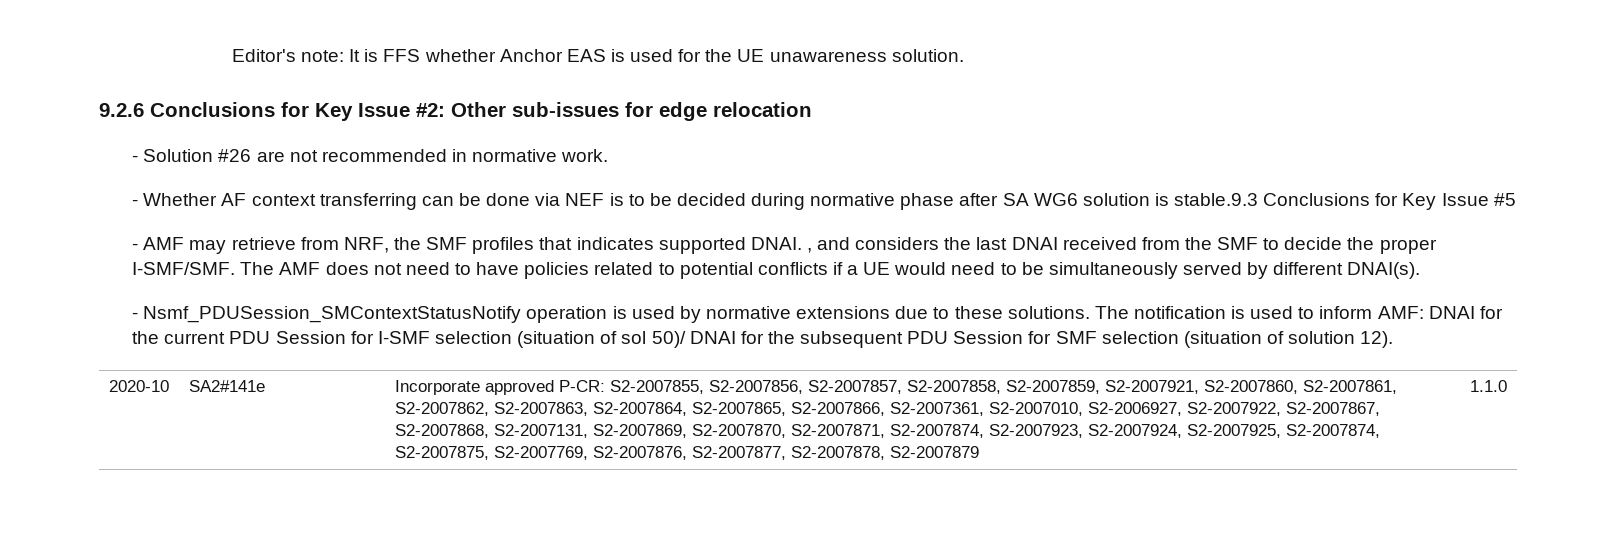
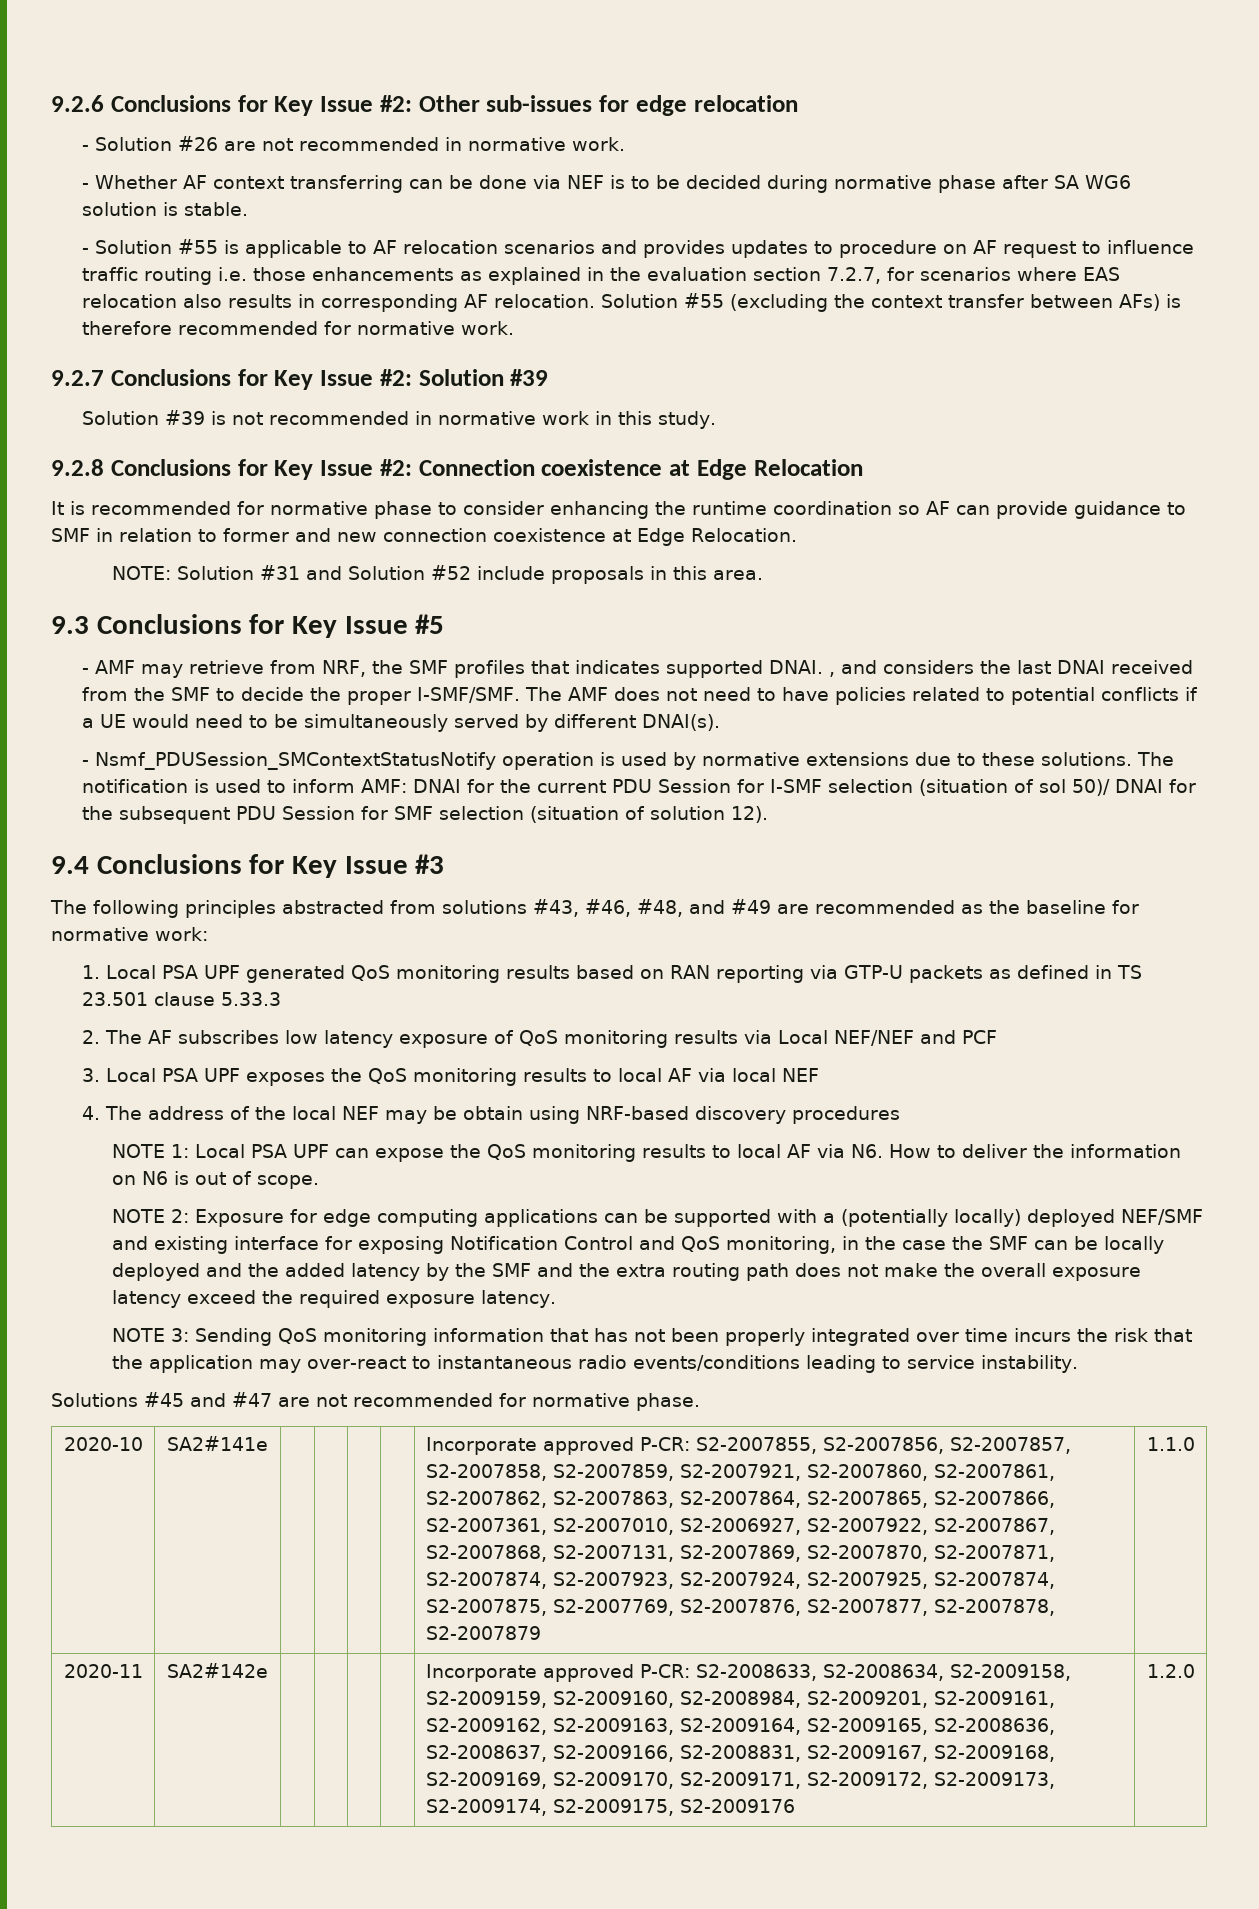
[231,49,964,62] Editor's note: It is FFS whether Anchor EAS is used for the UE unawareness solution. // -> (51, 103) none
[1174,193,1259,206] stable.9.3 -> [183,202,248,216] [81,239,1194,258] [81,267,1120,285] [81,293,1181,312] [81,321,514,335] [51,369,549,390] [81,410,716,429] [51,459,863,480] [51,501,1186,519] [51,528,797,546] [112,565,764,584] [51,616,89,634] stable. // - Solution #55 is applicable to AF relocation scenarios and provides updates to procedure on AF request to influence traffic routing i.e. those enhancements as explained in the evaluation section 7.2.7, for scenarios where EAS relocation also results in corresponding AF relocation. Solution #55 (excluding the context transfer between AFs) is therefore recommended for normative work. // 9.2.7 Conclusions for Key Issue #2: Solution #39 // Solution #39 is not recommended in normative work in this study. // 9.2.8 Conclusions for Key Issue #2: Connection coexistence at Edge Relocation // It is recommended for normative phase to consider enhancing the runtime coordination so AF can provide guidance to SMF in relation to former and new connection coexistence at Edge Relocation. // NOTE: Solution #31 and Solution #52 include proposals in this area. // 9.3
(1394, 339) none -> [51,854,445,878] [50,899,1139,918] [51,927,208,941] [81,965,1142,983] [81,992,281,1006] [81,1030,997,1048] [81,1068,819,1086] [81,1106,900,1124] [112,1144,1182,1162] [112,1171,320,1189] [112,1209,1204,1227] [112,1236,1165,1254] [112,1263,1142,1281] [112,1290,557,1308] [112,1328,1193,1346] [112,1355,1079,1373] [51,1392,700,1411] // 9.4 Conclusions for Key Issue #3 // The following principles abstracted from solutions #43, #46, #48, and #49 are recommended as the baseline for normative work: // 1. Local PSA UPF generated QoS monitoring results based on RAN reporting via GTP-U packets as defined in TS 23.501 clause 5.33.3 // 2. The AF subscribes low latency exposure of QoS monitoring results via Local NEF/NEF and PCF // 3. Local PSA UPF exposes the QoS monitoring results to local AF via local NEF // 4. The address of the local NEF may be obtain using NRF-based discovery procedures // NOTE 1: Local PSA UPF can expose the QoS monitoring results to local AF via N6. How to deliver the information on N6 is out of scope. // NOTE 2: Exposure for edge computing applications can be supported with a (potentially locally) deployed NEF/SMF and existing interface for exposing Notification Control and QoS monitoring, in the case the SMF can be locally deployed and the added latency by the SMF and the extra routing path does not make the overall exposure latency exceed the required exposure latency. // NOTE 3: Sending QoS monitoring information that has not been properly integrated over time incurs the risk that the application may over-react to instantaneous radio events/conditions leading to service instability. // Solutions #45 and #47 are not recommended for normative phase.
(1507, 386) none -> [63,1664,143,1678] [167,1663,268,1678] [425,1664,1071,1682] [425,1691,1055,1708] [425,1718,1055,1735] [425,1745,1055,1762] [425,1772,1055,1789] [425,1799,795,1816] [1146,1664,1195,1678] // 2020-11 | SA2#142e | | | | | Incorporate approved P-CR: S2-2008633, S2-2008634, S2-2009158, S2-2009159, S2-2009160, S2-2008984, S2-2009201, S2-2009161, S2-2009162, S2-2009163, S2-2009164, S2-2009165, S2-2008636, S2-2008637, S2-2009166, S2-2008831, S2-2009167, S2-2009168, S2-2009169, S2-2009170, S2-2009171, S2-2009172, S2-2009173, S2-2009174, S2-2009175, S2-2009176 | 1.2.0

